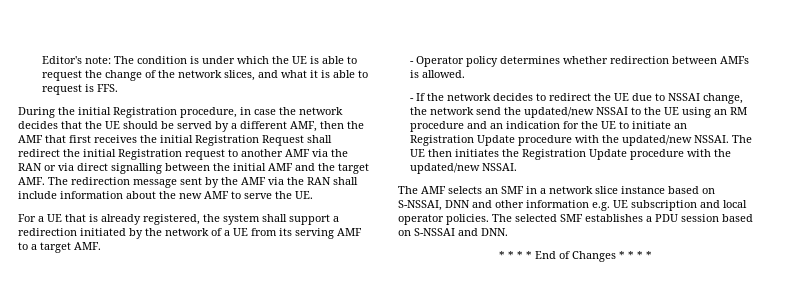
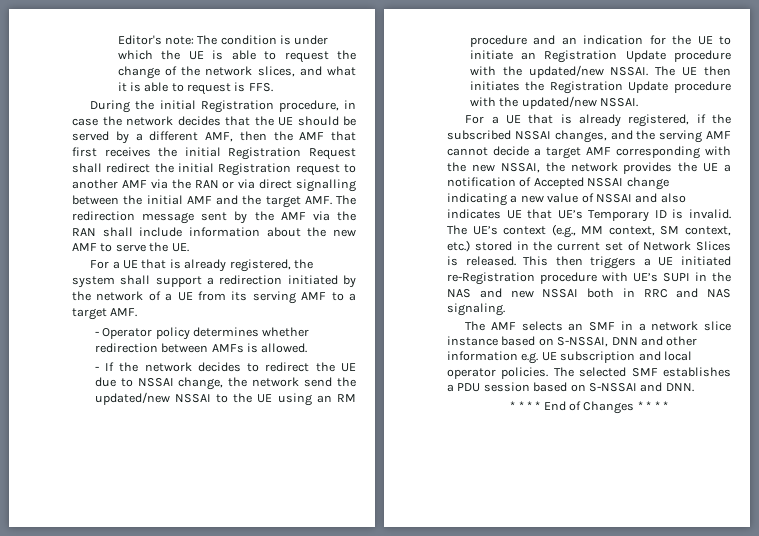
(518, 167) none -> [465,114,731,127] [447,130,731,143] [447,146,731,159] [447,162,731,174] [447,177,669,190] [447,193,686,206] [447,209,731,222] [447,224,731,238] [447,240,731,252] [447,256,731,269] [447,272,731,285] [447,288,731,298] [447,303,505,316] // For a UE that is already registered, if the subscribed NSSAI changes, and the serving AMF cannot decide a target AMF corresponding with the new NSSAI, the network provides the UE a notification of Accepted NSSAI change indicating a new value of NSSAI and also indicates UE that UE’s Temporary ID is invalid. The UE’s context (e.g., MM context, SM context, etc.) stored in the current set of Network Slices is released. This then triggers a UE initiated re-Registration procedure with UE’s SUPI in the NAS and new NSSAI both in RRC and NAS signaling.

